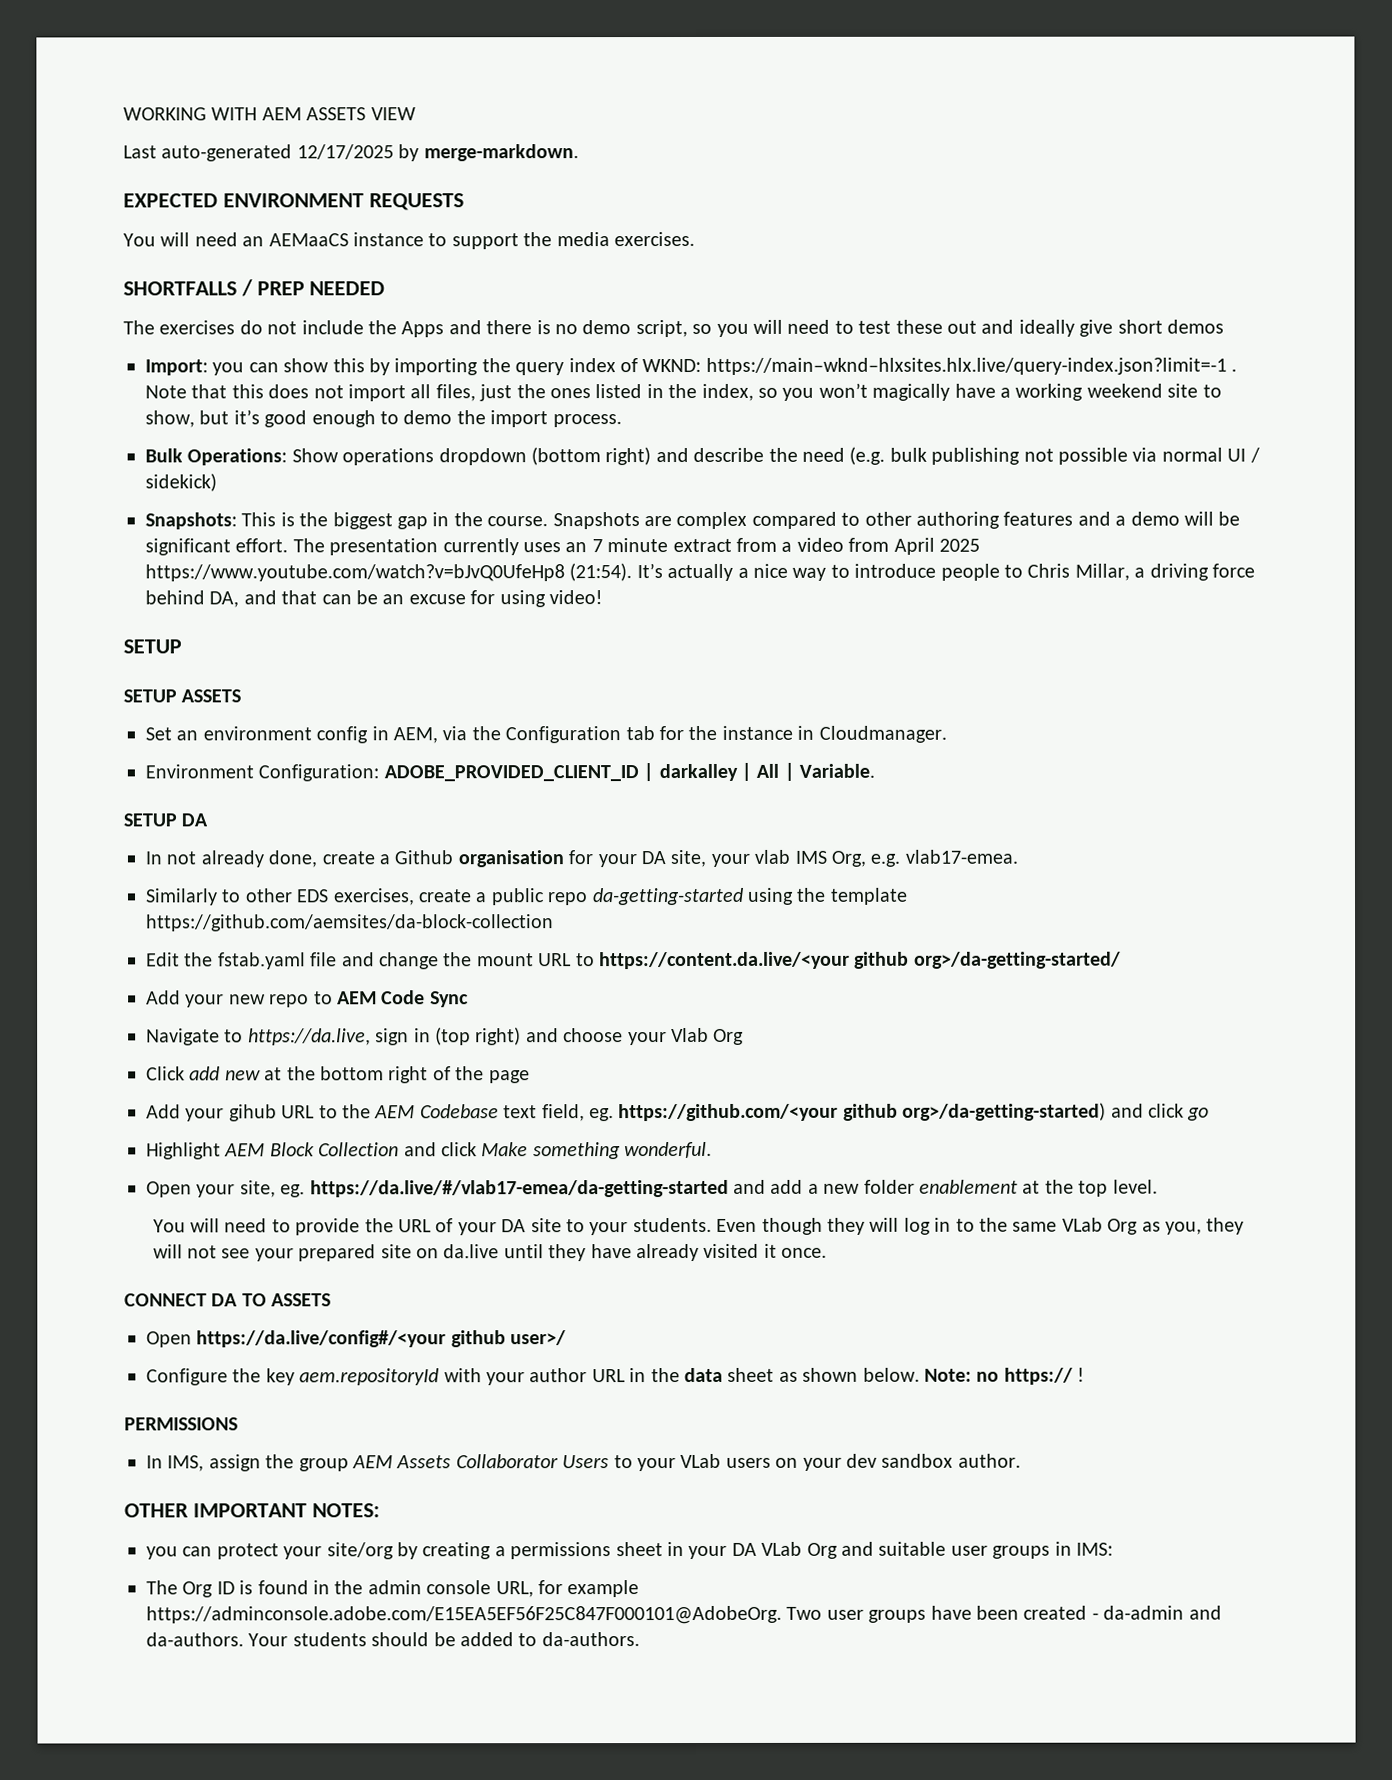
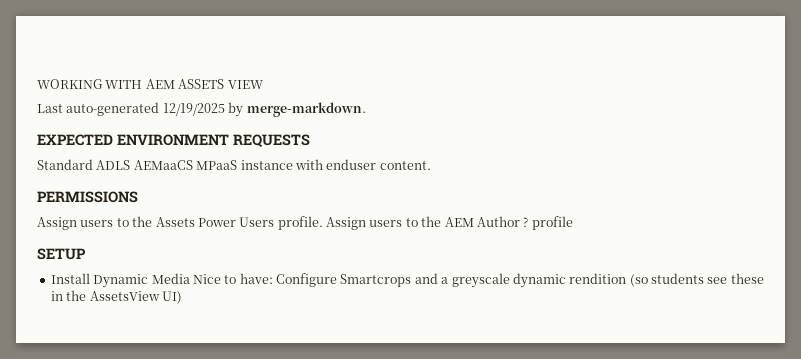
[296,144,394,160] 12/17/2025 -> [162,103,225,116] 12/19/2025
[123,232,695,250] [123,279,386,297] [123,319,1224,338] [145,357,1238,376] [145,382,1222,402] [145,409,622,428] [145,446,1260,466] [145,473,217,492] [145,511,1241,530] [145,537,980,556] [145,563,1255,582] [145,590,603,608] [123,639,182,654] [123,689,242,703] [145,725,947,744] [145,762,876,782] [123,813,209,827] [145,849,1018,868] [145,887,908,906] [146,914,554,932] [146,951,1121,970] [146,990,469,1008] [146,1027,745,1046] [146,1066,530,1084] [146,1102,1210,1122] [146,1141,713,1160] [146,1179,1158,1198] [152,1217,1245,1236] [152,1243,828,1262] [124,1293,332,1307] [146,1330,567,1348] [146,1367,1086,1386] [124,1417,238,1431] [146,1453,1021,1472] [124,1503,380,1518] [146,1541,1113,1560] [146,1580,640,1598] [146,1605,1222,1625] [146,1632,640,1647] You will need an AEMaaCS instance to support the media exercises. // SHORTFALLS / PREP NEEDED // The exercises do not include the Apps and there is no demo script, so you will need to test these out and ideally give short demos // Import: you can show this by importing the query index of WKND: https://main–wknd–hlxsites.hlx.live/query-index.json?limit=-1 . Note that this does not import all files, just the ones listed in the index, so you won’t magically have a working weekend site to show, but it’s good enough to demo the import process. // Bulk Operations: Show operations dropdown (bottom right) and describe the need (e.g. bulk publishing not possible via normal UI / sidekick) // Snapshots: This is the biggest gap in the course. Snapshots are complex compared to other authoring features and a demo will be significant effort. The presentation currently uses an 7 minute extract from a video from April 2025 https://www.youtube.com/watch?v=bJvQ0UfeHp8 (21:54). It’s actually a nice way to introduce people to Chris Millar, a driving force behind DA, and that can be an excuse for using video! // SETUP // SETUP ASSETS // Set an environment config in AEM, via the Configuration tab for the instance in Cloudmanager. // Environment Configuration: ADOBE_PROVIDED_CLIENT_ID | darkalley | All | Variable. // SETUP DA // In not already done, create a Github organisation for your DA site, your vlab IMS Org, e.g. vlab17-emea. // Similarly to other EDS exercises, create a public repo da-getting-started using the template https://github.com/aemsites/da-block-collection // Edit the fstab.yaml file and change the mount URL to https://content.da.live/<your github org>/da-getting-started/ // Add your new repo to AEM Code Sync // Navigate to https://da.live, sign in (top right) and choose your Vlab Org // Click add new at the bottom right of the page // Add your gihub URL to the AEM Codebase text field, eg. https://github.com/<your github org>/da-getting-started) and click go // Highlight AEM Block Collection and click Make something wonderful. // Open your site, eg. https://da.live/#/vlab17-emea/da-getting-started and add a new folder enablement at the top level. // You will need to provide the URL of your DA site to your students. Even though they will log in to the same VLab Org as you, they will not see your prepared site on da.live until they have already visited it once. // CONNECT DA TO ASSETS // Open https://da.live/config#/<your github user>/ // Configure the key aem.repositoryId with your author URL in the data sheet as shown below. Note: no https:// ! // PERMISSIONS // In IMS, assign the group AEM Assets Collaborator Users to your VLab users on your dev sandbox author. // OTHER IMPORTANT NOTES: // you can protect your site/org by creating a permissions sheet in your DA VLab Org and suitable user groups in IMS: // The Org ID is found in the admin console URL, for example https://adminconsole.adobe.com/E15EA5EF56F25C847F000101@AdobeOrg. Two user groups have been created - da-admin and da-authors. Your students should be added to da-authors. -> [37,159,431,170] [37,191,138,203] [37,216,573,230] [37,248,86,260] [50,273,764,288] [50,290,182,304] Standard ADLS AEMaaCS MPaaS instance with enduser content. // PERMISSIONS // Assign users to the Assets Power Users profile. Assign users to the AEM Author ? profile // SETUP // Install Dynamic Media Nice to have: Configure Smartcrops and a greyscale dynamic rendition (so students see these in the AssetsView UI)

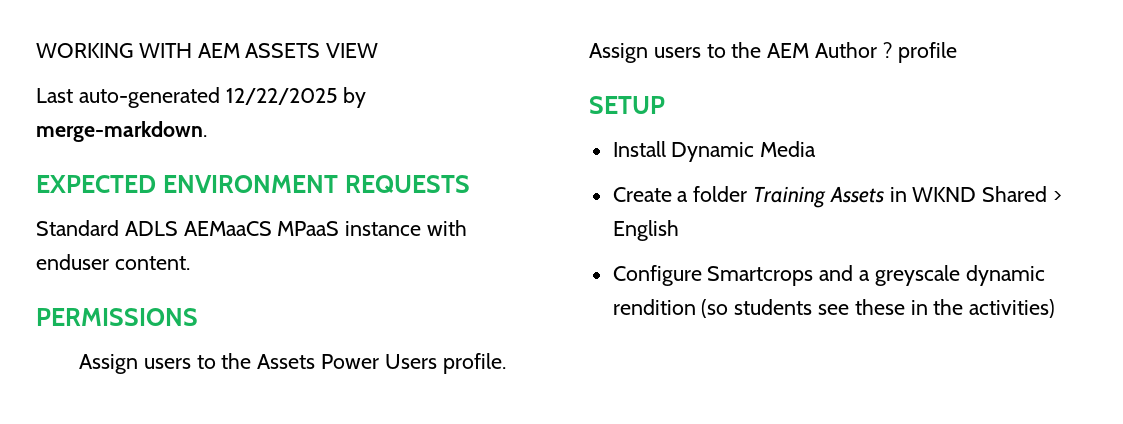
[162,103,225,116] 12/19/2025 -> [225,88,338,105] 12/22/2025
[192,273,273,284] Nice to have: -> [612,186,1063,208] [612,220,679,241] // Create a folder Training Assets in WKND Shared > English //
[89,291,182,304] AssetsView UI) -> [969,299,1056,318] activities)

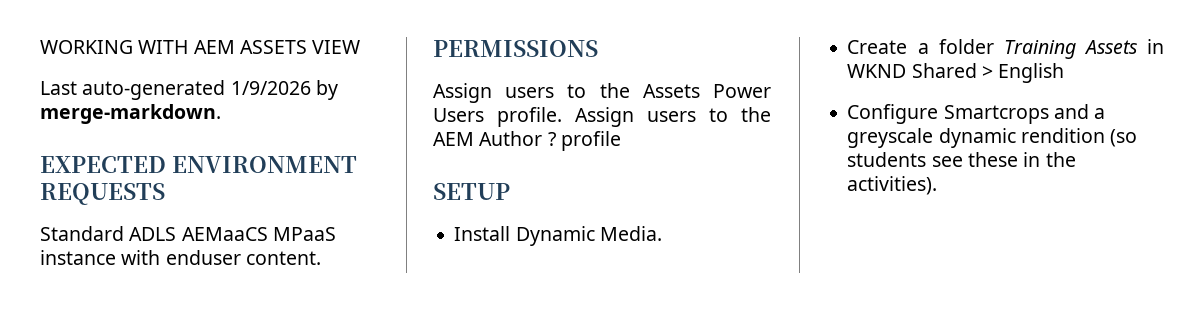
[225,88,338,105] 12/22/2025 -> [230,81,311,95] 1/9/2026
[760,141,817,157] Media -> [599,226,662,241] Media.
[969,299,1056,318] activities) -> [847,176,938,195] activities).

